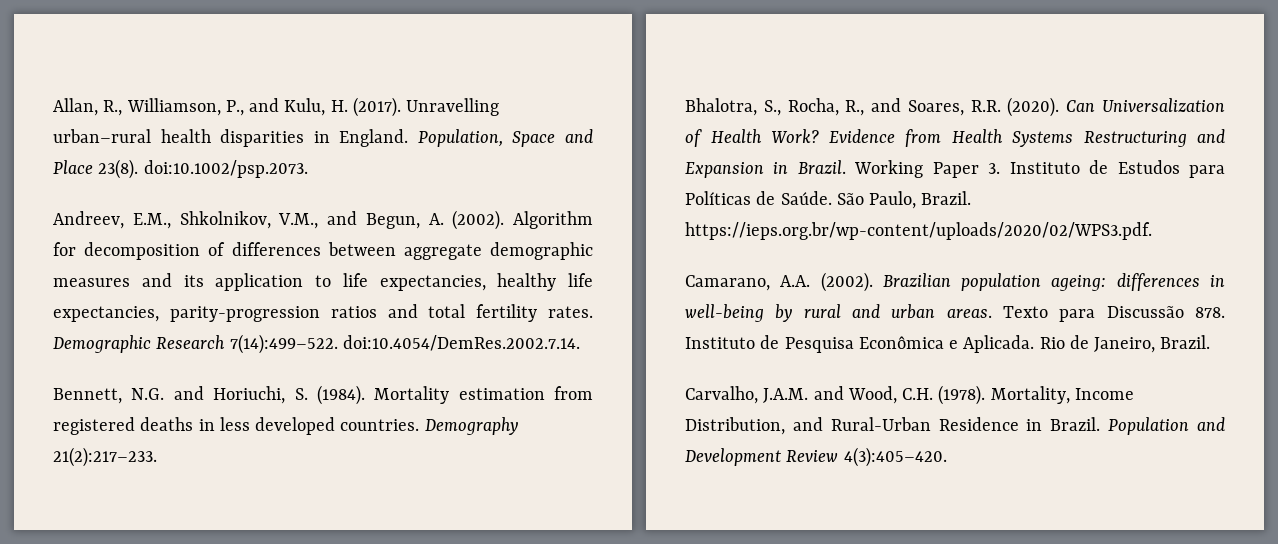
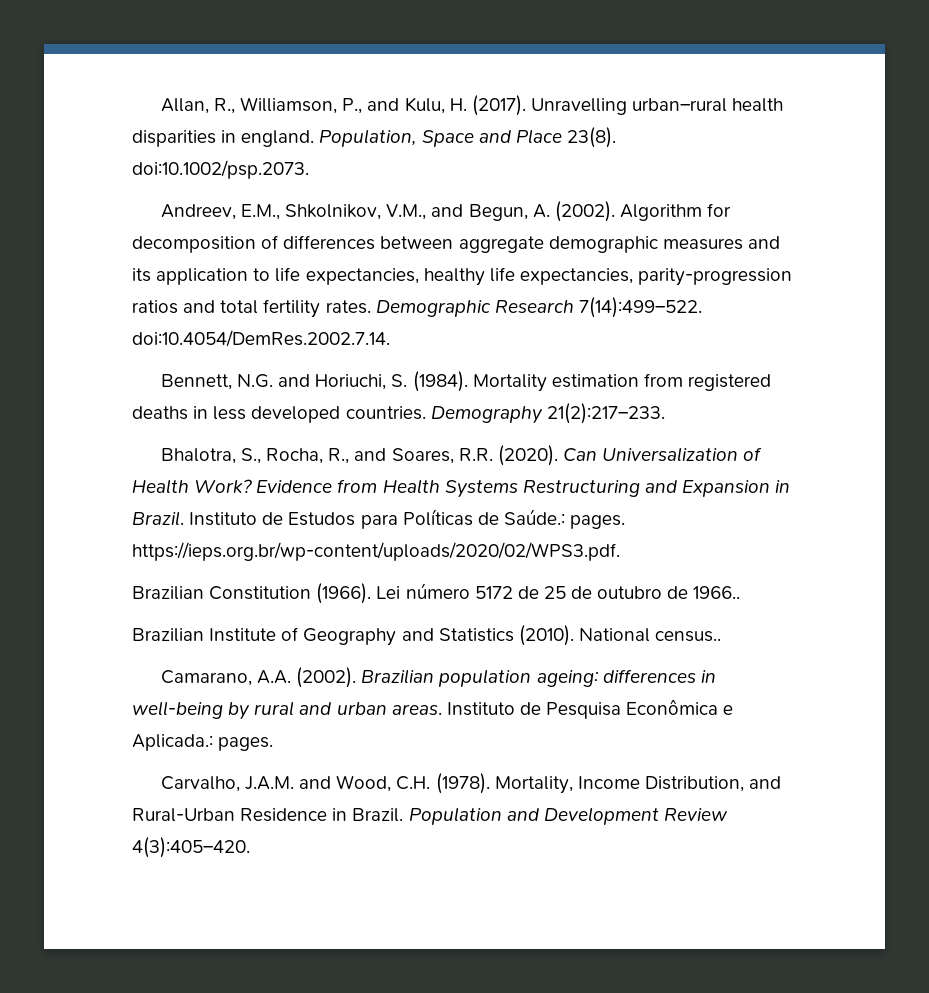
[339,129,409,147] England. -> [241,130,315,147] england.
[854,160,1001,178] Working Paper 3. -> (184, 518) none
[780,191,972,209] [685,222,1152,240] Saúde. São Paulo, Brazil. https://ieps.org.br/wp-content/uploads/2020/02/WPS3.pdf. -> [503,509,626,529] [132,542,620,561] [132,583,741,604] [132,625,722,646] Saúde.: pages. https://ieps.org.br/wp-content/uploads/2020/02/WPS3.pdf. // Brazilian Constitution (1966). Lei número 5172 de 25 de outubro de 1966.. // Brazilian Institute of Geography and Statistics (2010). National census..
[1003,306,1225,322] Texto para Discussão 878. -> (442, 709) none
[963,335,1211,353] Aplicada. Rio de Janeiro, Brazil. -> [132,734,274,751] Aplicada.: pages.

